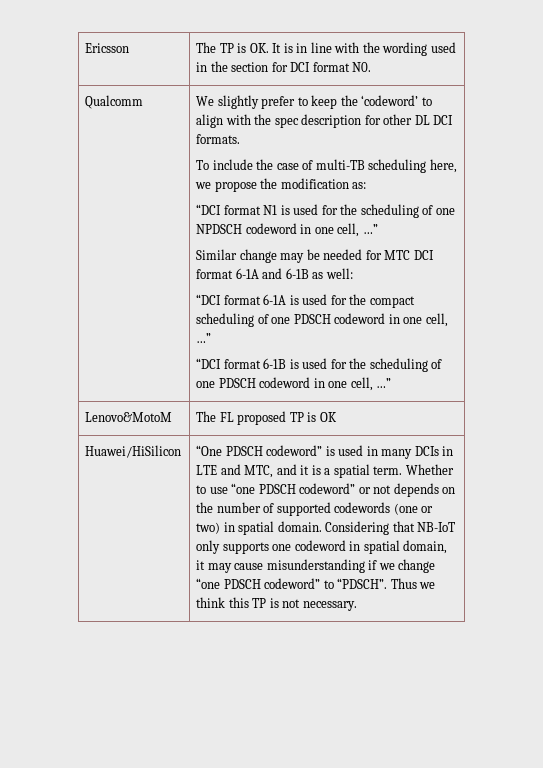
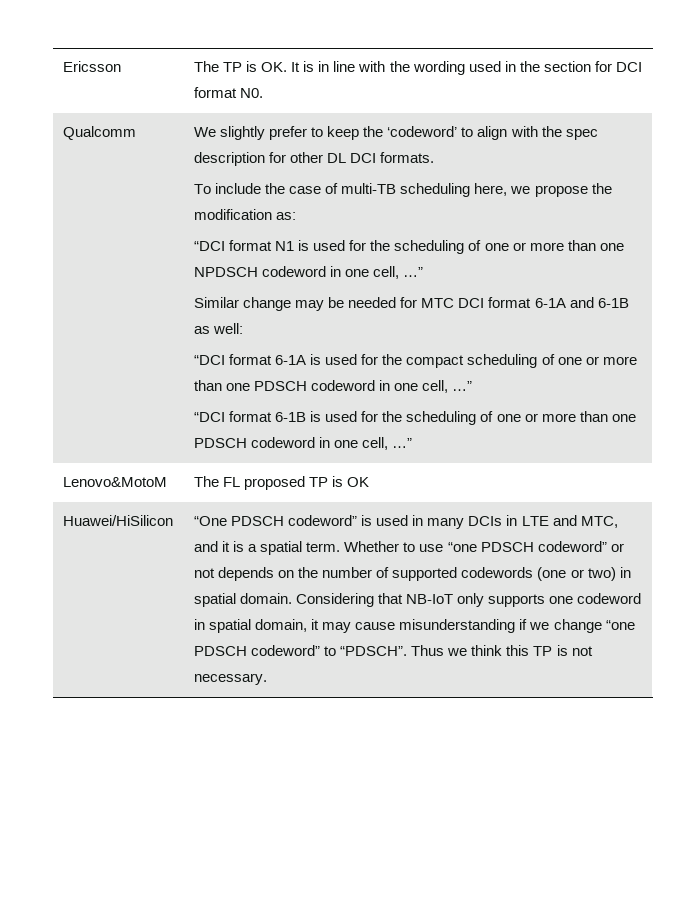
(455, 211) none -> [512,240,624,251] or more than one
(291, 320) none -> [585,356,637,365] [194,380,251,391] or more than one
(216, 384) none -> [524,411,636,422] or more than one

